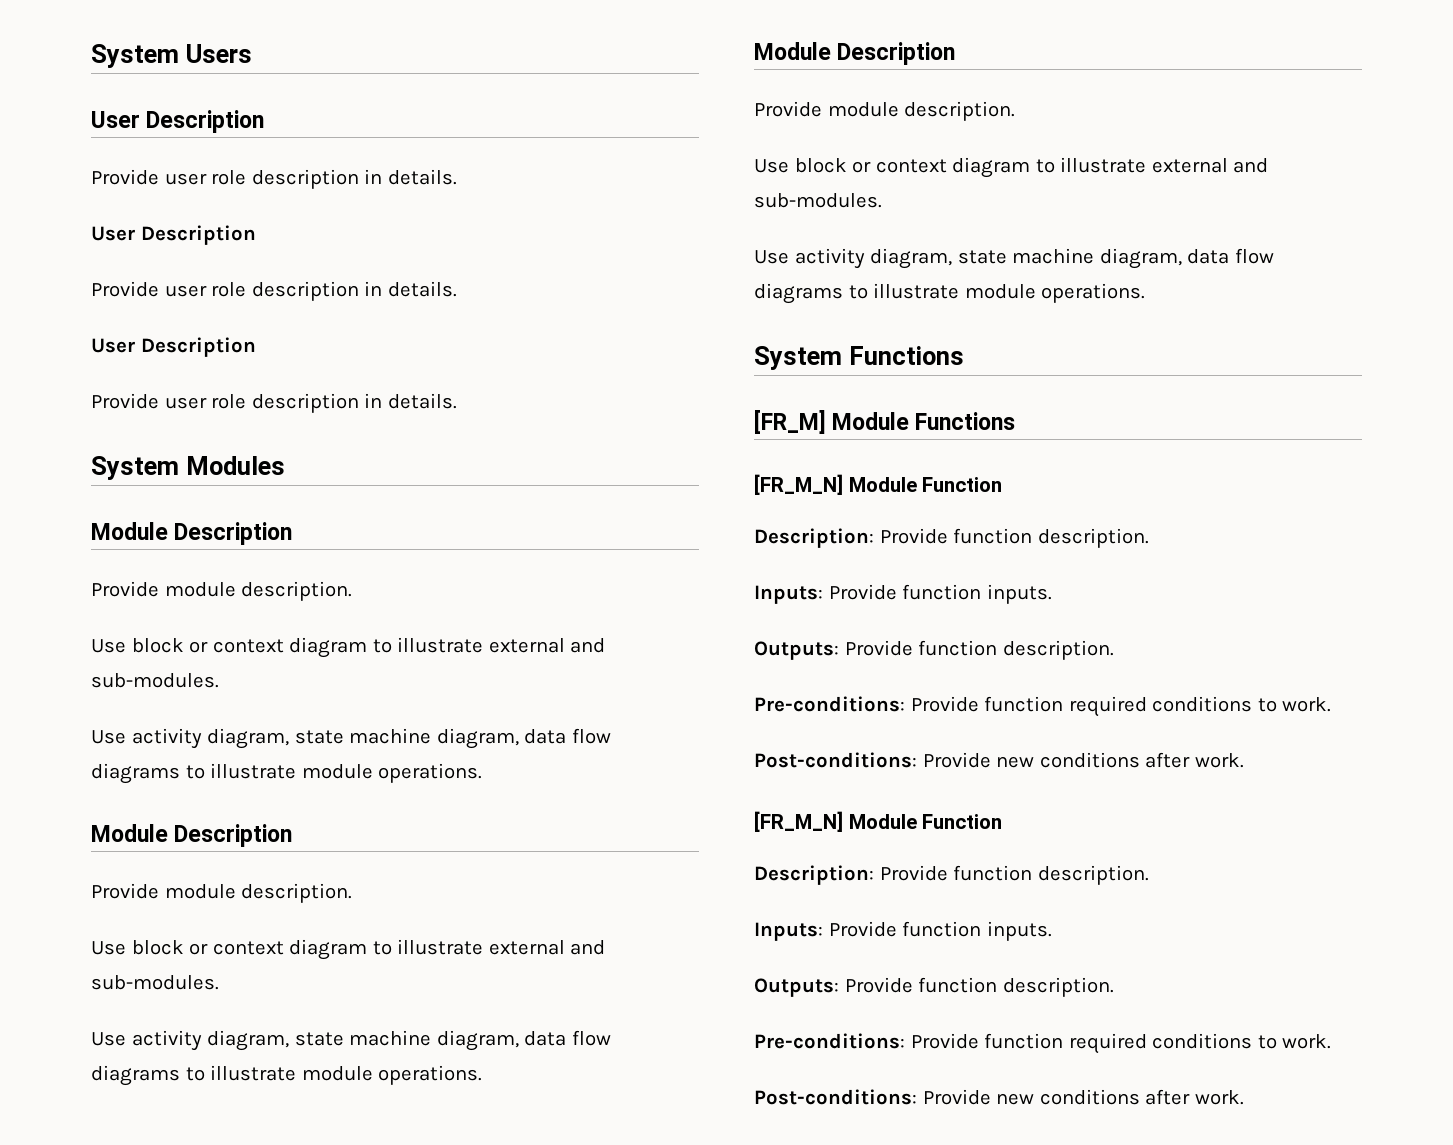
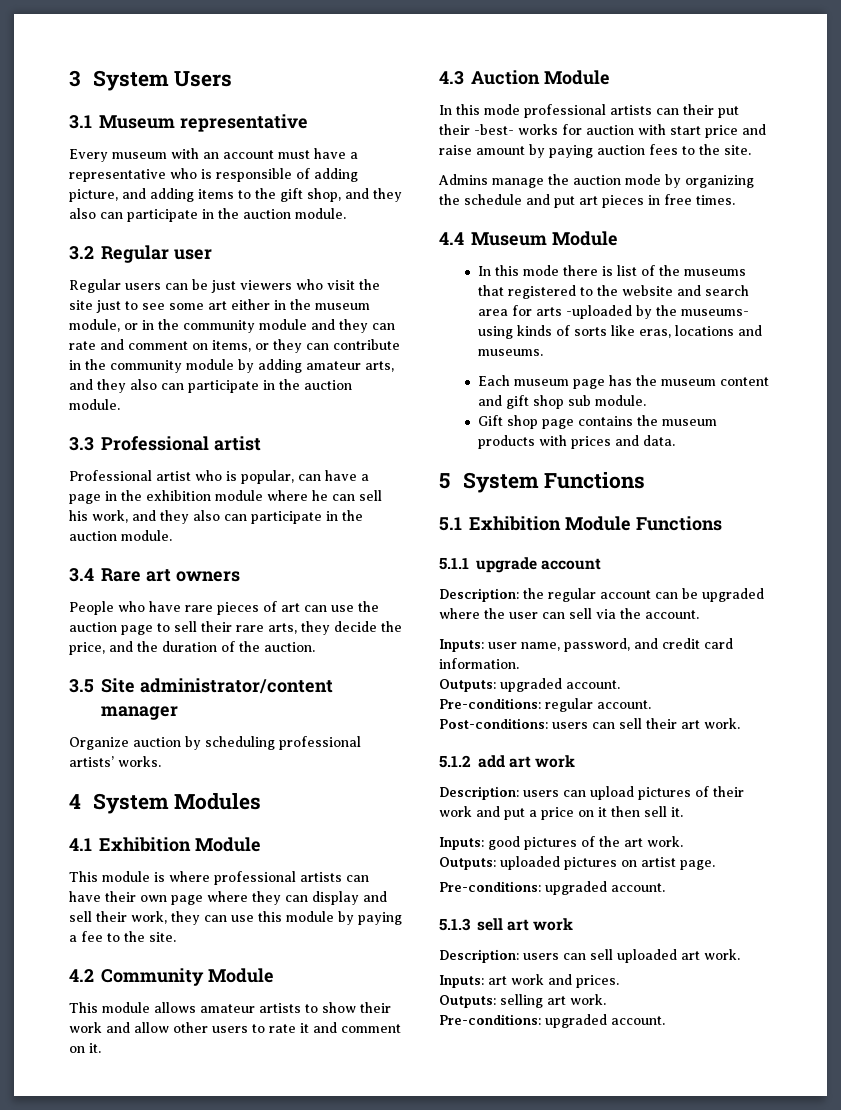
(91, 56) none -> [69,70,80,87] 3
[91,110,265,133] [91,169,457,189] [91,225,256,245] [91,281,457,301] [91,337,256,357] [91,393,457,413] User Description // Provide user role description in details. // User Description // Provide user role description in details. // User Description // Provide user role description in details. // -> [69,114,308,132] [69,148,358,162] [69,168,358,182] [69,188,402,202] [69,208,346,222] [69,245,212,263] [69,279,380,293] [69,299,370,313] [69,319,395,333] [69,339,400,353] [69,359,394,373] [69,379,352,393] [69,399,120,410] [69,436,261,451] [69,470,369,484] [69,490,382,504] [69,510,363,524] [69,530,172,541] [69,568,240,582] [69,601,379,615] [69,621,402,635] [69,641,315,655] [69,678,333,694] [101,706,178,720] [69,736,361,750] [69,756,161,767] [69,794,81,809] 3.1 Museum representative // Every museum with an account must have a representative who is responsible of adding picture, and adding items to the gift shop, and they also can participate in the auction module. // 3.2 Regular user // Regular users can be just viewers who visit the site just to see some art either in the museum module, or in the community module and they can rate and comment on items, or they can contribute in the community module by adding amateur arts, and they also can participate in the auction module. // 3.3 Professional artist // Professional artist who is popular, can have a page in the exhibition module where he can sell his work, and they also can participate in the auction module. // 3.4 Rare art owners // People who have rare pieces of art can use the auction page to sell their rare arts, they decide the price, and the duration of the auction. // 3.5 Site administrator/content manager // Organize auction by scheduling professional artists’ works. // 4
[91,522,293,545] [91,581,353,601] [91,637,606,658] [91,673,219,688] [91,728,611,749] [91,763,483,784] [91,824,293,847] [91,883,353,903] [91,939,606,960] [91,975,219,990] [91,1030,611,1051] [91,1065,483,1086] [754,42,956,65] [754,101,1016,121] [754,157,1269,178] [754,193,882,208] [754,248,1274,269] [754,283,1146,304] Module Description // Provide module description. // Use block or context diagram to illustrate external and sub-modules. // Use activity diagram, state machine diagram, data flow diagrams to illustrate module operations. // Module Description // Provide module description. // Use block or context diagram to illustrate external and sub-modules. // Use activity diagram, state machine diagram, data flow diagrams to illustrate module operations. // Module Description // Provide module description. // Use block or context diagram to illustrate external and sub-modules. // Use activity diagram, state machine diagram, data flow diagrams to illustrate module operations. // -> [69,837,261,852] [69,871,369,885] [69,891,387,905] [69,911,402,925] [69,931,176,942] [69,968,274,986] [69,1002,391,1013] [69,1022,401,1033] [69,1043,101,1053] [439,70,610,85] [439,104,739,118] [439,124,766,138] [439,144,751,158] [438,174,754,188] [439,194,735,208] [439,231,618,246] [478,265,747,276] [478,285,750,299] [478,305,750,319] [478,325,763,339] [478,349,544,356] [478,375,770,389] [478,395,647,409] [478,415,718,429] [478,435,676,449] [439,473,450,489] 4.1 Exhibition Module // This module is where professional artists can have their own page where they can display and sell their work, they can use this module by paying a fee to the site. // 4.2 Community Module // This module allows amateur artists to show their work and allow other users to rate it and comment on it. // 4.3 Auction Module // In this mode professional artists can their put their -best- works for auction with start price and raise amount by paying auction fees to the site. // Admins manage the auction mode by organizing the schedule and put art pieces in free times. // 4.4 Museum Module // In this mode there is list of the museums that registered to the website and search area for arts -uploaded by the museums- using kinds of sorts like eras, locations and museums. // Each museum page has the museum content and gift shop sub module. // Gift shop page contains the museum products with prices and data. // 5
[754,410,826,434] [FR_M] -> [439,516,561,531] 5.1 Exhibition
[754,474,1003,495] [754,528,1149,548] [754,584,1052,604] [754,640,1114,660] [754,696,1332,717] [754,752,1244,768] [754,811,1003,832] [754,865,1149,885] [754,921,1052,941] [754,977,1114,997] [754,1033,1332,1054] [754,1089,1244,1105] [FR_M_N] Module Function // Description: Provide function description. // Inputs: Provide function inputs. // Outputs: Provide function description. // Pre-conditions: Provide function required conditions to work. // Post-conditions: Provide new conditions after work. // [FR_M_N] Module Function // Description: Provide function description. // Inputs: Provide function inputs. // Outputs: Provide function description. // Pre-conditions: Provide function required conditions to work. // Post-conditions: Provide new conditions after work. -> [439,557,602,573] [439,588,764,602] [439,608,699,619] [439,638,733,652] [439,658,519,669] [439,678,620,692] [439,698,651,712] [439,718,740,729] [439,755,576,768] [439,786,744,800] [439,806,683,820] [439,836,683,850] [439,856,715,870] [439,881,665,895] [439,918,574,931] [439,949,740,963] [439,974,619,988] [439,994,606,1008] [439,1014,665,1028] 5.1.1 upgrade account // Description: the regular account can be upgraded where the user can sell via the account. // Inputs: user name, password, and credit card information. // Outputs: upgraded account. // Pre-conditions: regular account. // Post-conditions: users can sell their art work. // 5.1.2 add art work // Description: users can upload pictures of their work and put a price on it then sell it. // Inputs: good pictures of the art work. // Outputs: uploaded pictures on artist page. // Pre-conditions: upgraded account. // 5.1.3 sell art work // Description: users can sell uploaded art work. // Inputs: art work and prices. // Outputs: selling art work. // Pre-conditions: upgraded account.

